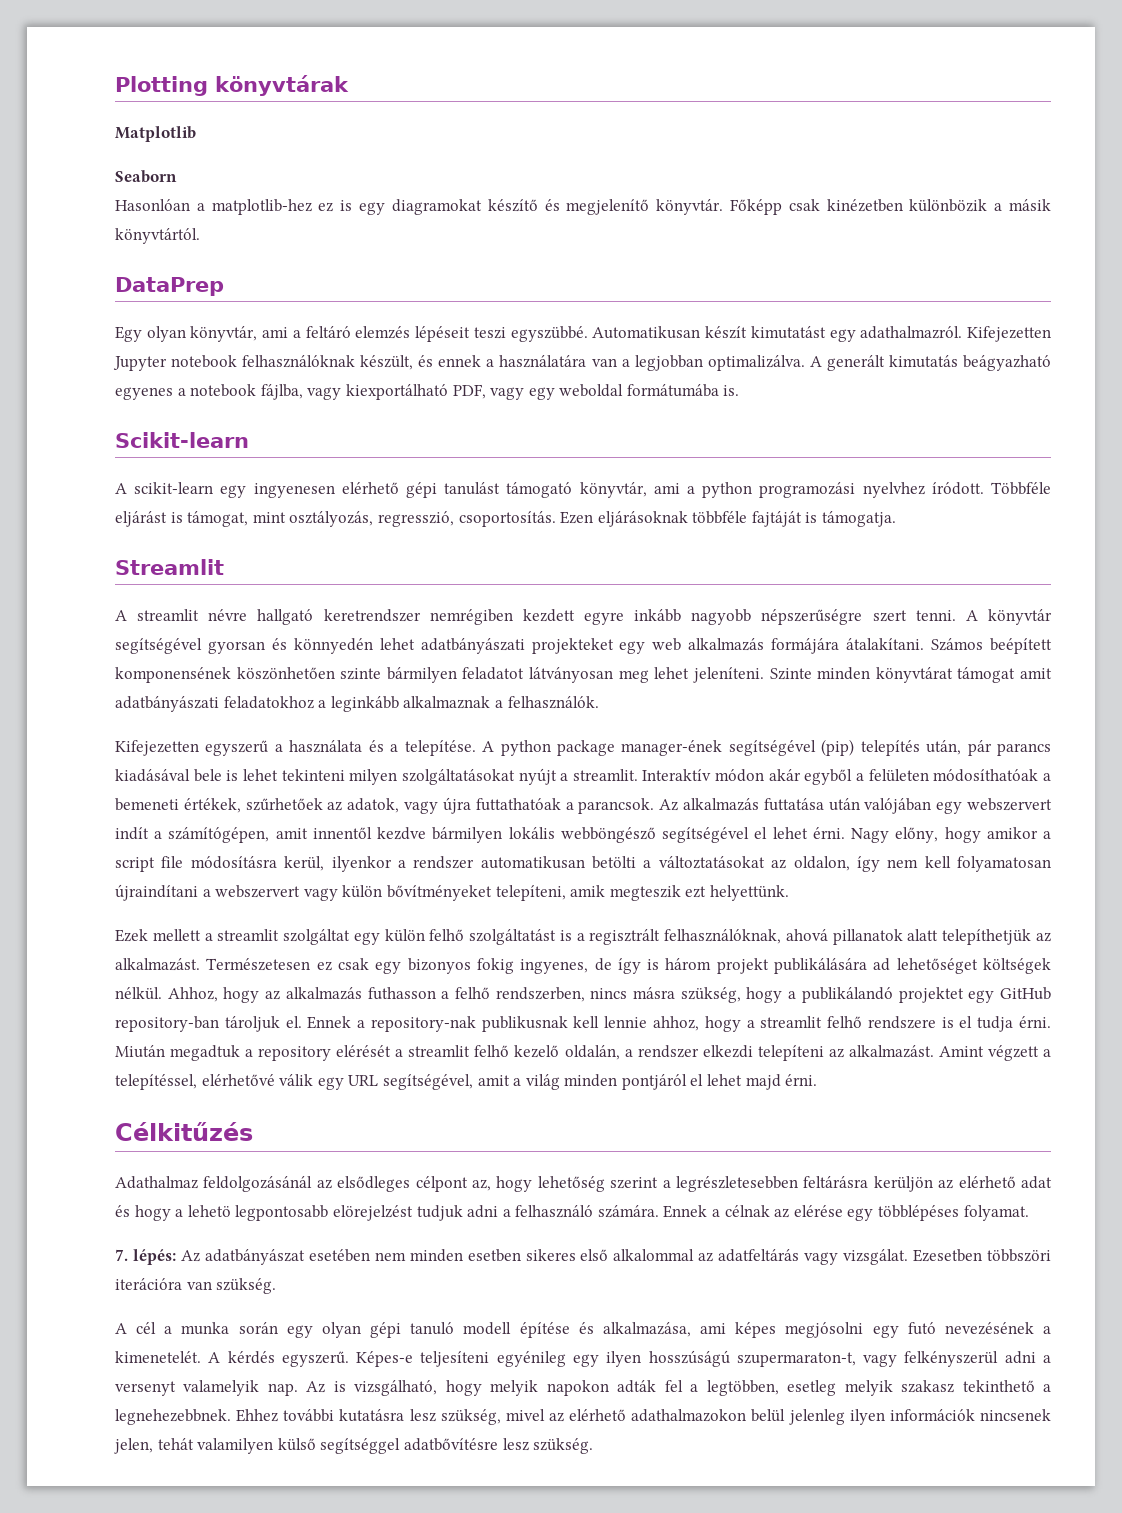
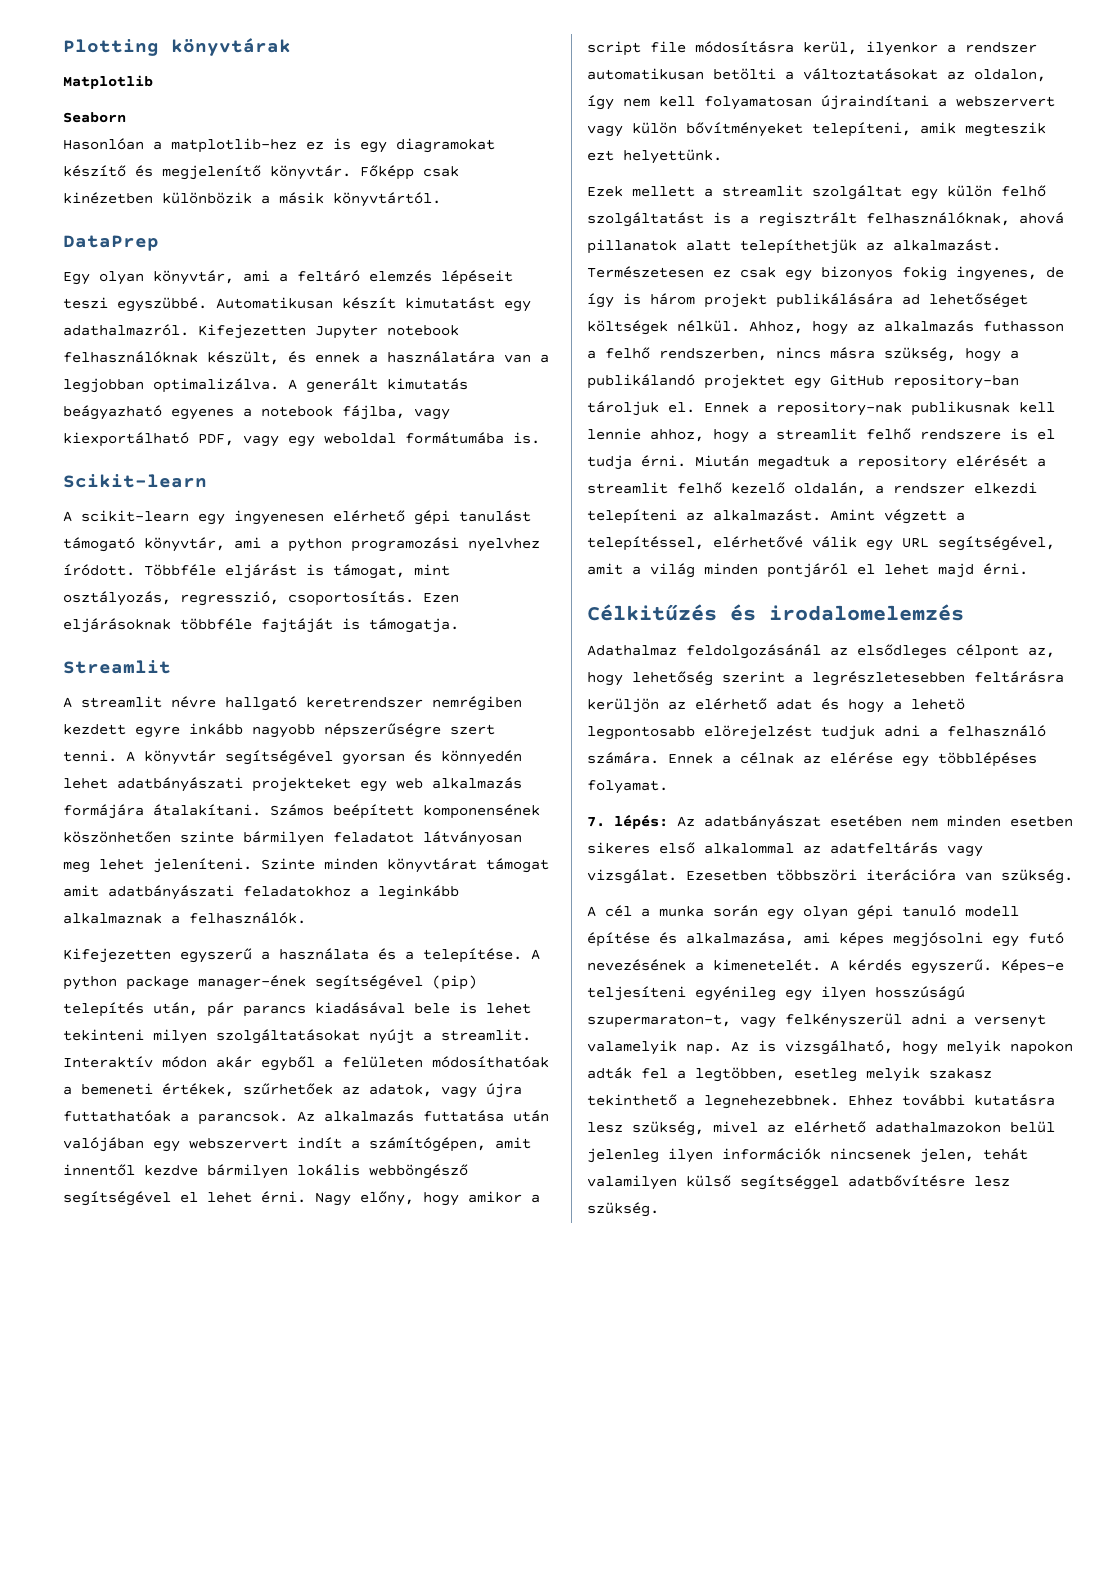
(253, 1131) none -> [730,604,964,621] és irodalomelemzés

